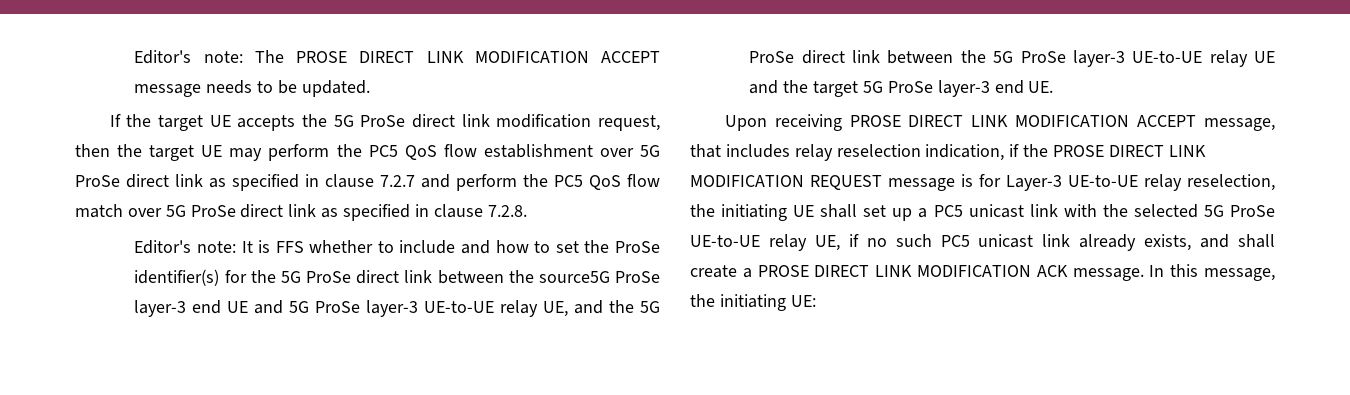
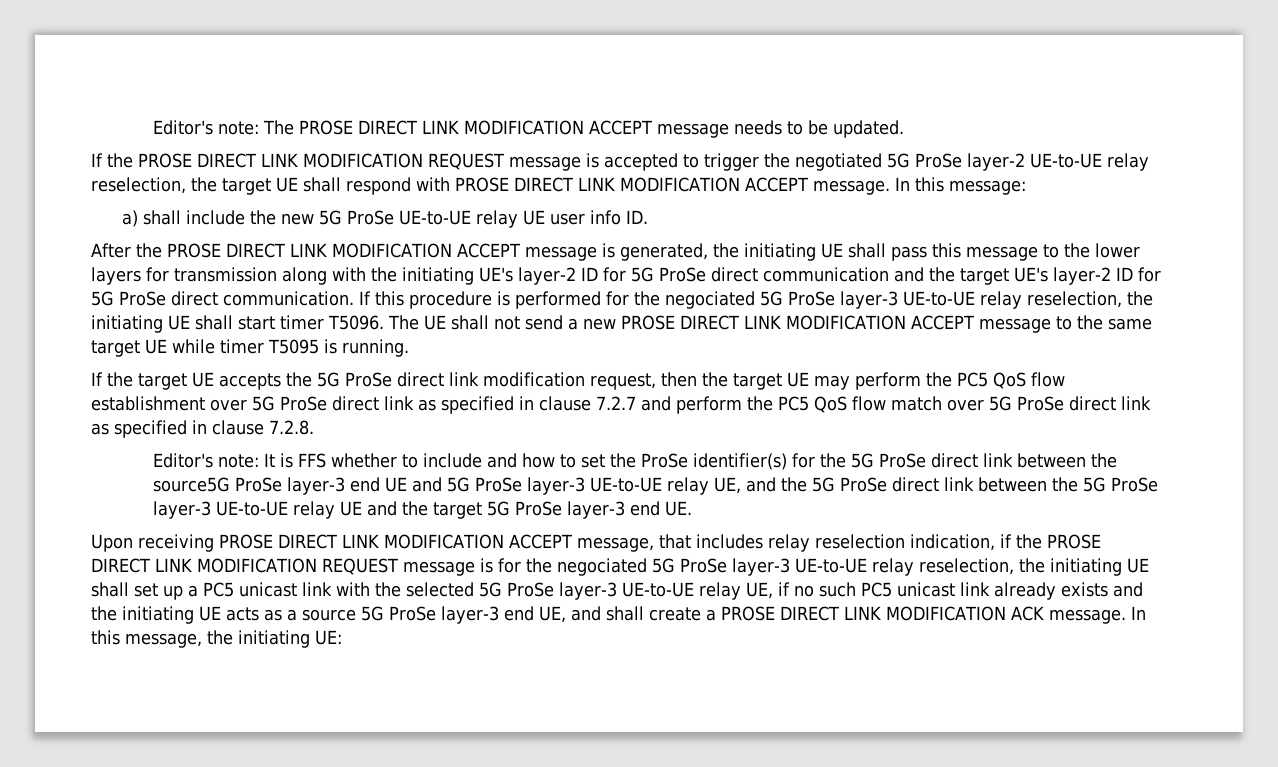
(370, 88) none -> [91,153,1149,171] [91,177,1026,195] [122,210,649,228] [91,243,1140,261] [91,267,1161,285] [91,291,1153,309] [91,315,1152,333] [91,339,409,357] // If the PROSE DIRECT LINK MODIFICATION REQUEST message is accepted to trigger the negotiated 5G ProSe layer-2 UE-to-UE relay reselection, the target UE shall respond with PROSE DIRECT LINK MODIFICATION ACCEPT message. In this message: // a) shall include the new 5G ProSe UE-to-UE relay UE user info ID. // After the PROSE DIRECT LINK MODIFICATION ACCEPT message is generated, the initiating UE shall pass this message to the lower layers for transmission along with the initiating UE's layer-2 ID for 5G ProSe direct communication and the target UE's layer-2 ID for 5G ProSe direct communication. If this procedure is performed for the negociated 5G ProSe layer-3 UE-to-UE relay reselection, the initiating UE shall start timer T5096. The UE shall not send a new PROSE DIRECT LINK MODIFICATION ACCEPT message to the same target UE while timer T5095 is running.
[1006,175,1062,191] Layer-3 -> [525,558,790,576] the negociated 5G ProSe layer-3
(1275, 211) none -> [559,582,617,600] layer-3
[1144,234,1192,251] exists, -> [1060,582,1143,597] [91,606,566,624] exists and the initiating UE acts as a source 5G ProSe layer-3 end UE,

